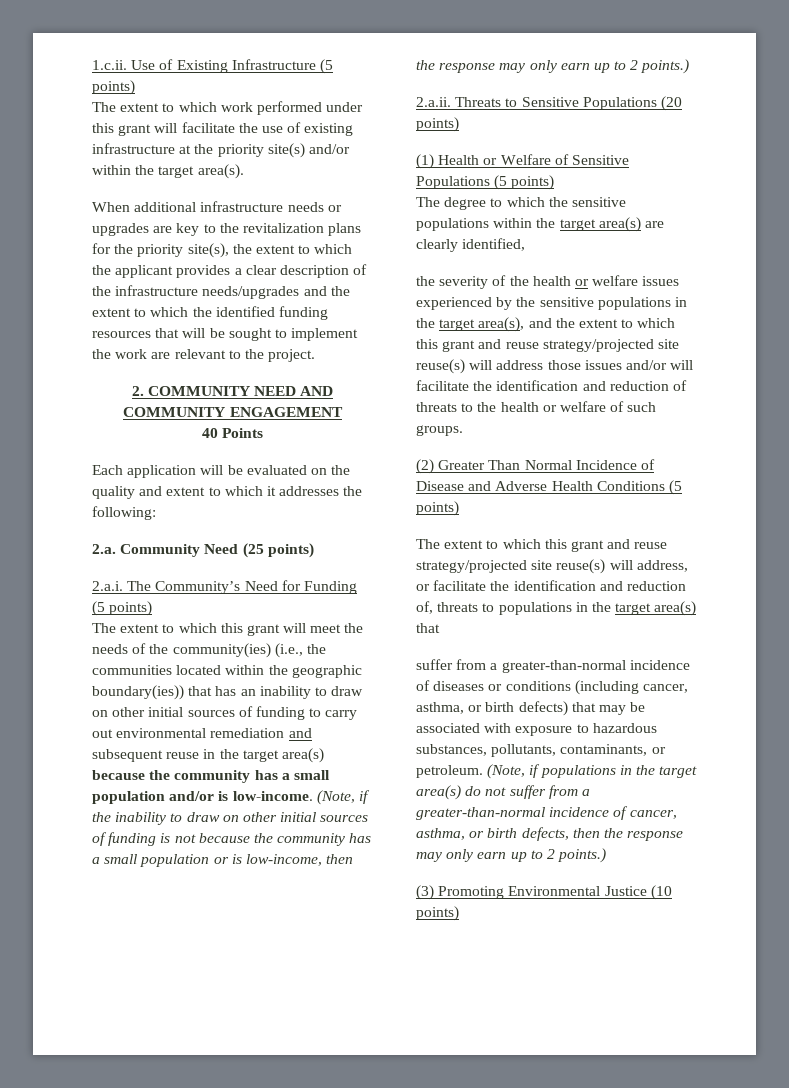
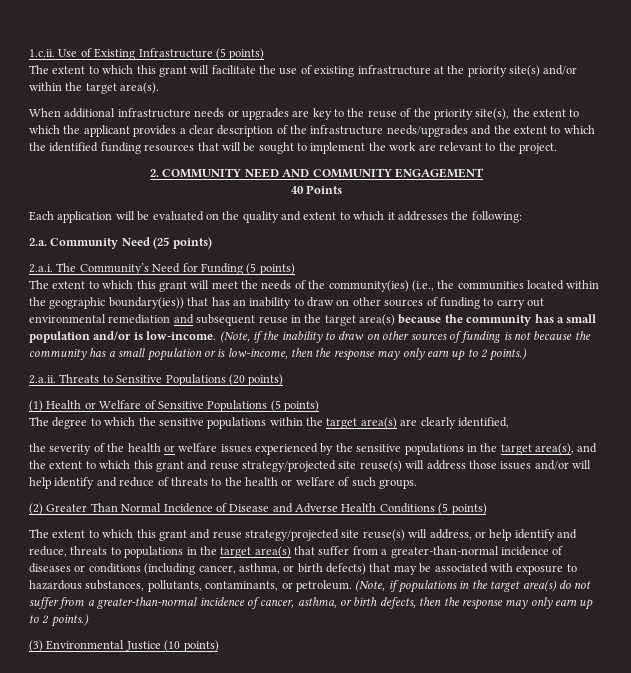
[220,101,364,115] work performed under -> (134, 69) none
[242,223,362,236] [92,243,111,254] revitalization plans for -> [367,108,412,118] reuse of
[148,707,184,717] initial -> (381, 301) none
[280,812,317,822] initial -> (410, 335) none
[416,380,669,391] facilitate the identification and reduction -> [29,477,155,489] help identify and reduce
[433,580,686,591] [416,601,433,614] facilitate the identification and reduction of, -> [489,529,577,541] [29,546,67,557] help identify and reduce,
(440, 628) // -> (315, 550) none
[438,886,505,899] Promoting -> (43, 646) none

